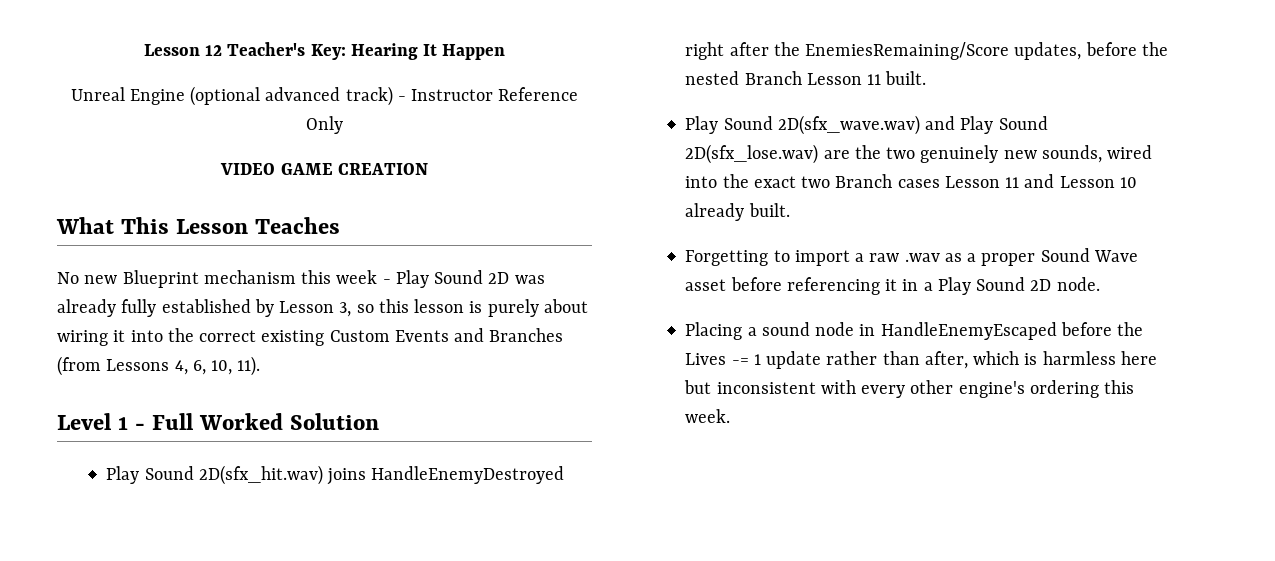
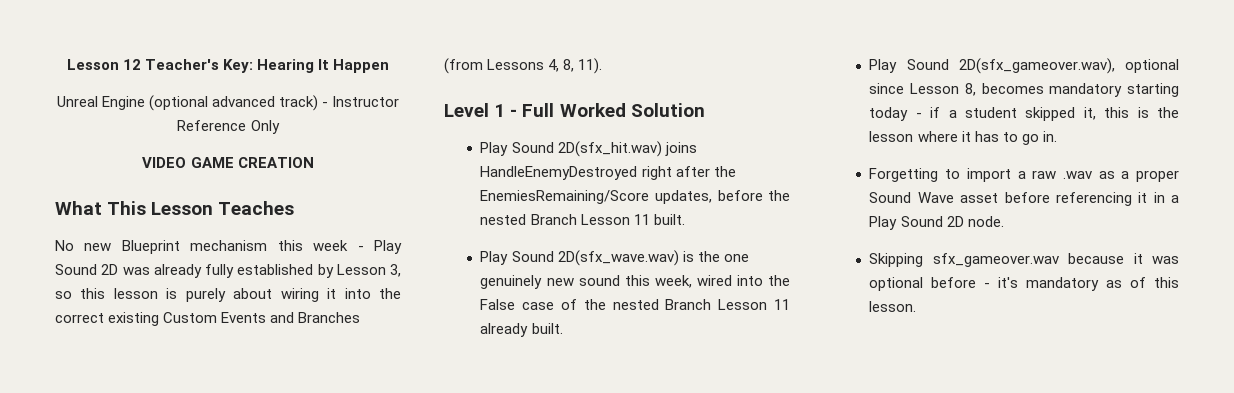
[192,360,233,375] 6, 10, -> [563,59,575,72] 8,
[925,116,1048,134] [685,144,1153,164] [685,174,1138,188] [685,203,790,221] and Play Sound 2D(sfx_lose.wav) are the two genuinely new sounds, wired into the exact two Branch cases Lesson 11 and Lesson 10 already built. -> [682,251,749,262] [480,275,790,289] [480,299,790,310] [480,323,563,337] [869,58,1179,74] [869,83,1179,97] [869,107,1179,121] [869,131,1057,145] is the one genuinely new sound this week, wired into the False case of the nested Branch Lesson 11 already built. // Play Sound 2D(sfx_gameover.wav), optional since Lesson 8, becomes mandatory starting today - if a student skipped it, this is the lesson where it has to go in.
[685,322,1144,340] [685,351,1158,369] [684,380,1135,398] [685,409,731,423] Placing a sound node in HandleEnemyEscaped before the Lives -= 1 update rather than after, which is harmless here but inconsistent with every other engine's ordering this week. -> [869,253,1179,267] [869,277,1179,291] [869,301,917,312] Skipping sfx_gameover.wav because it was optional before - it's mandatory as of this lesson.

